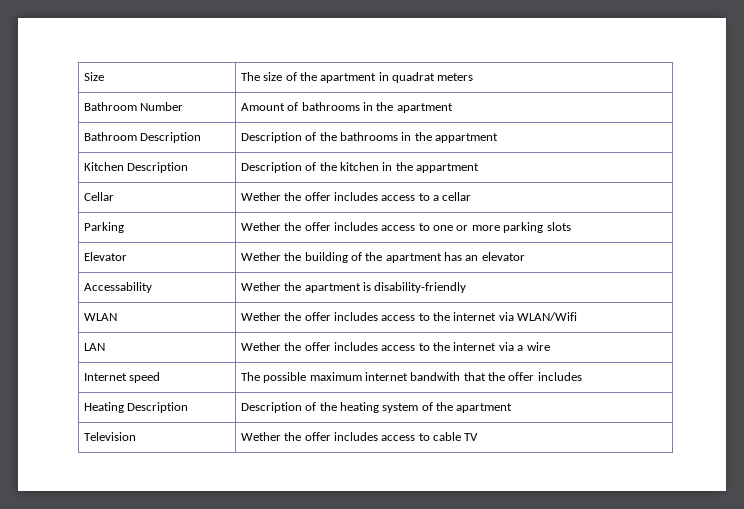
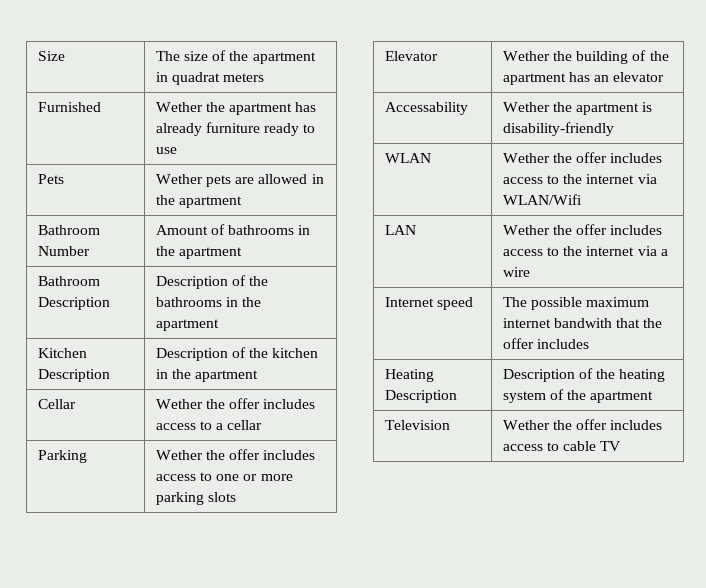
(474, 77) none -> [37,102,101,112] [155,102,317,115] [155,122,316,136] [155,147,177,154] [37,174,64,184] [155,174,324,187] [155,195,243,208] // Furnished | Wether the apartment has already furniture ready to use // Pets | Wether pets are allowed in the apartment
[435,133,499,143] appartment -> [155,319,219,331] apartment
[416,163,480,173] appartment -> [195,370,259,382] apartment

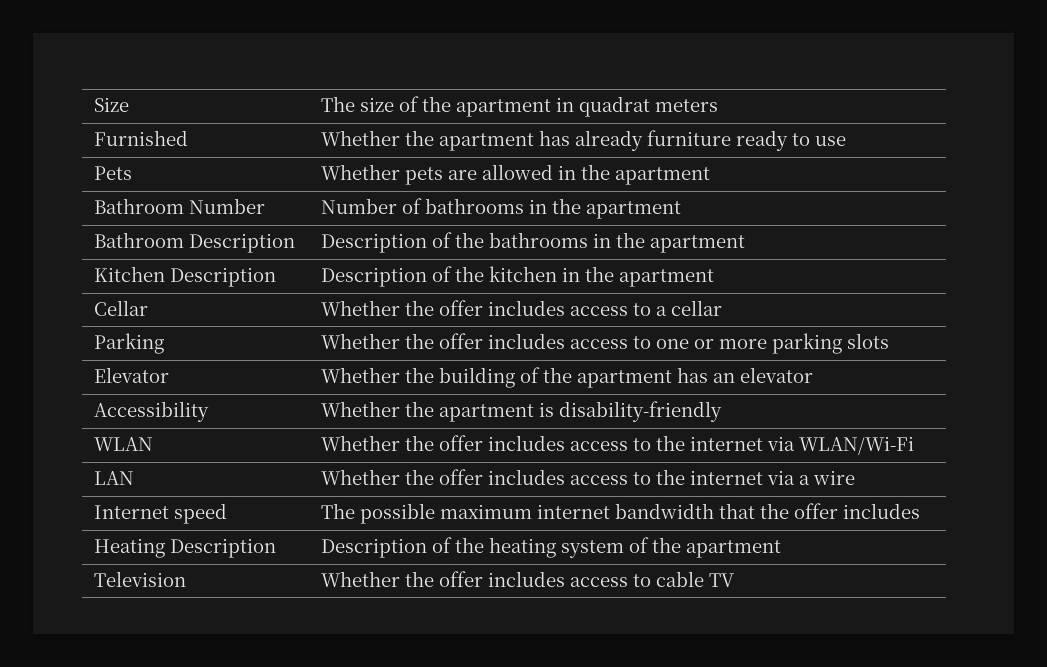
[155,102,203,112] Wether -> [321,130,401,146] Whether
[155,174,203,184] Wether -> [321,164,401,180] Whether
[155,225,208,235] Amount -> [321,198,398,214] Number
[155,399,203,409] Wether -> [321,300,401,316] Whether
[155,450,203,460] Wether -> [321,333,401,349] Whether
[502,51,550,61] Wether -> [321,367,401,383] Whether
[384,102,468,115] [502,102,550,112] Accessability | Wether -> [94,401,210,422] [321,401,401,417] Accessibility | Whether
[502,152,663,163] [502,174,657,184] [502,194,582,205] Wether the offer includes access to the internet via WLAN/Wifi -> [321,435,915,455] Whether the offer includes access to the internet via WLAN/Wi-Fi
[502,225,550,235] Wether -> [321,469,401,485] Whether
[554,318,613,328] bandwith -> [615,503,715,519] bandwidth
[502,420,550,430] Wether -> [321,571,401,587] Whether

